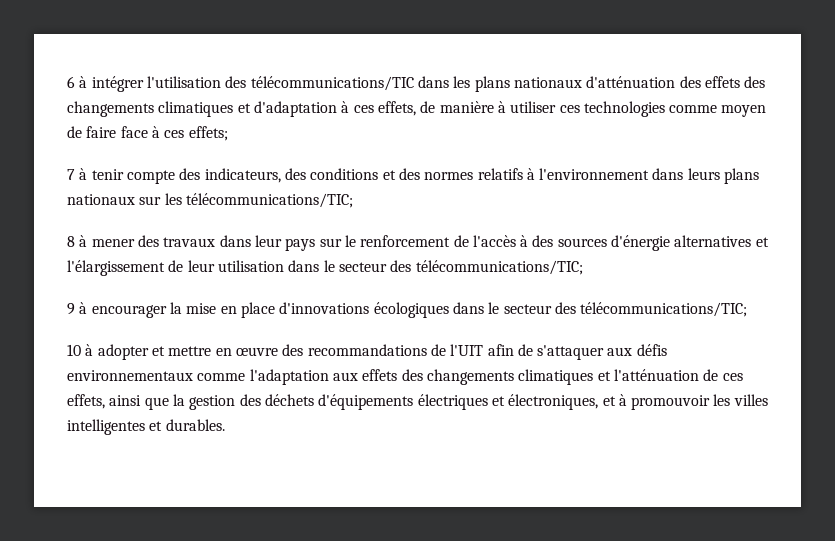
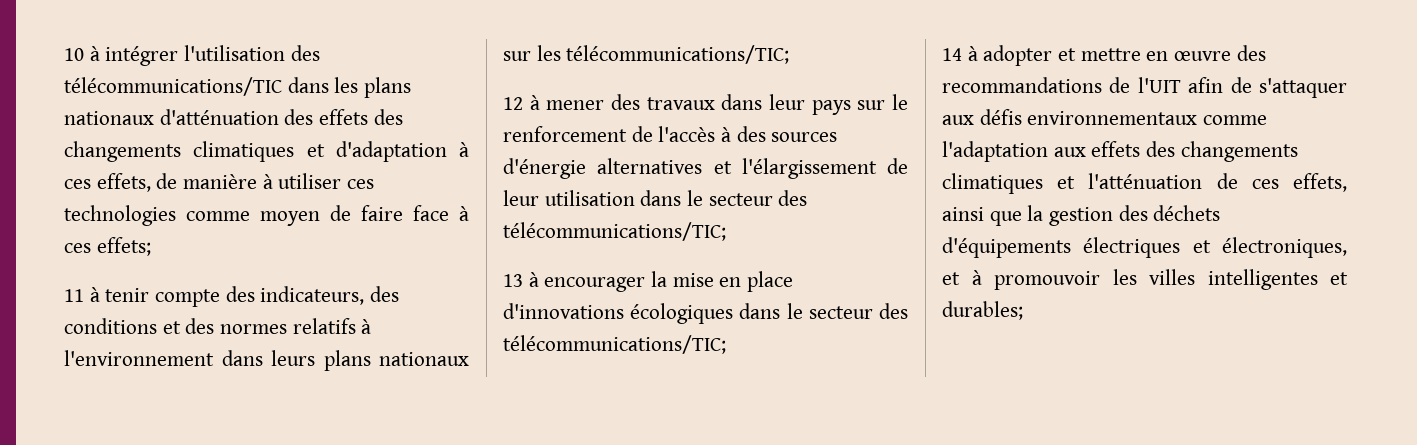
[67,76,75,88] 6 -> [64,48,84,61] 10
[67,169,75,180] 7 -> [64,289,84,302] 11
[67,236,75,247] 8 -> [503,97,523,110] 12
[67,303,75,315] 9 -> [503,274,523,287] 13
[67,344,81,356] 10 -> [942,48,962,61] 14
[165,419,225,431] durables. -> [942,301,1023,320] durables;

